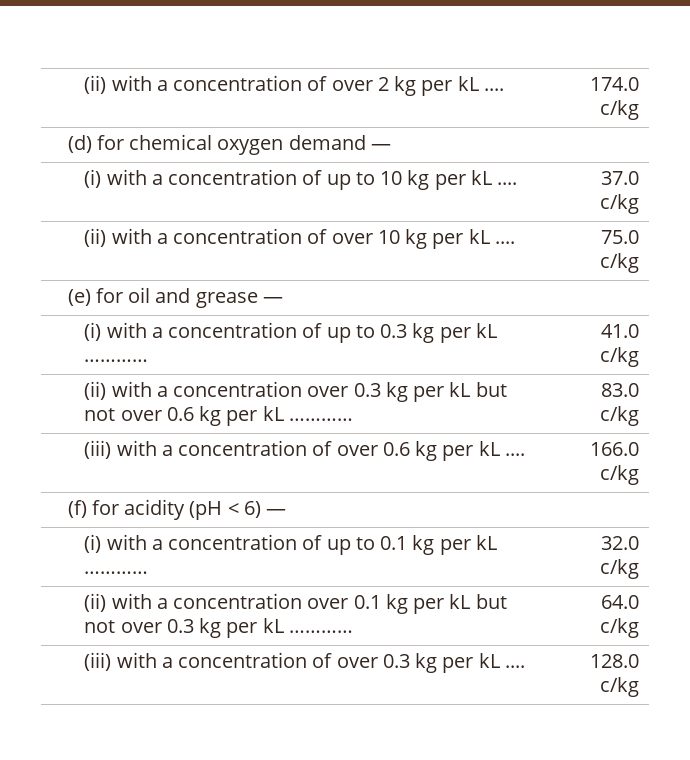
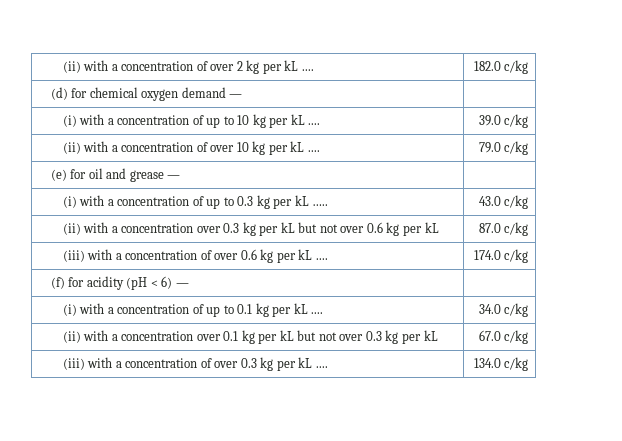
[590,77,640,91] 174.0 -> [473,61,501,71] 182.0
[601,171,640,185] 37.0 -> [478,115,501,126] 39.0
[601,230,640,244] 75.0 -> [478,142,501,153] 79.0
[84,359,149,362] [601,324,640,338] ………… | 41.0 -> [312,204,329,206] [478,196,501,206] ….. | 43.0
[288,418,353,421] [601,383,640,397] ………… | 83.0 -> [478,223,501,233] | 87.0
[590,442,640,456] 166.0 -> [473,250,501,260] 174.0
[84,571,149,574] [601,536,640,550] ………… | 32.0 -> [311,312,324,314] [478,304,501,314] .... | 34.0
[288,630,353,633] [601,595,640,609] ………… | 64.0 -> [478,330,501,341] | 67.0
[590,654,640,668] 128.0 -> [473,358,501,368] 134.0

